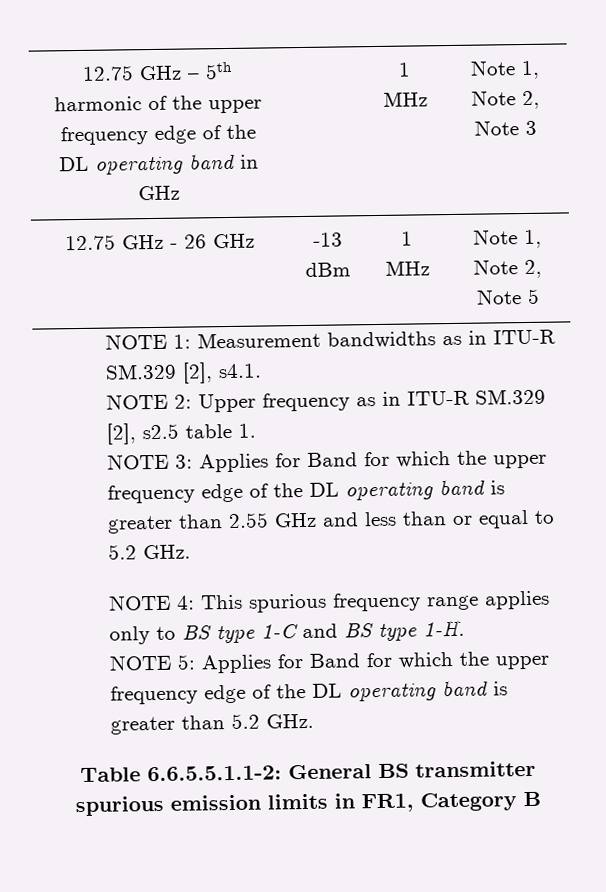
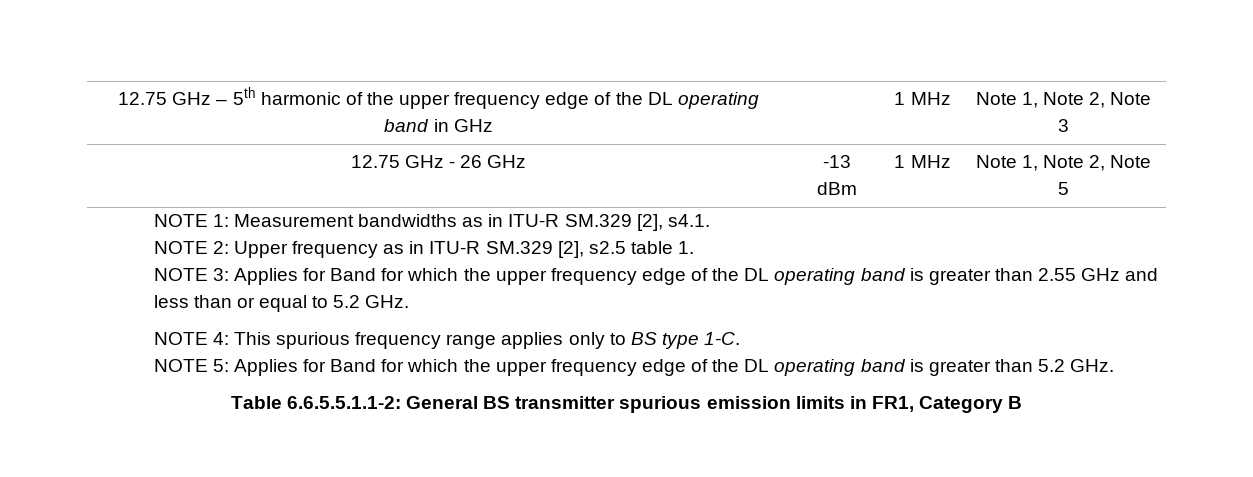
[260,619,465,642] 1-C and BS type 1-H. -> [704,332,741,345] 1-C.

